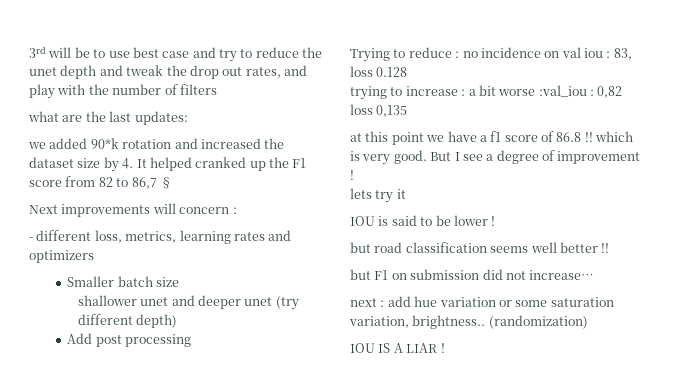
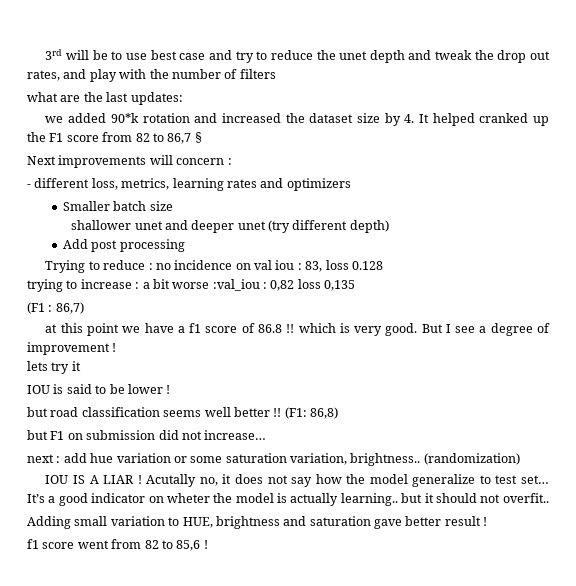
(408, 111) none -> [27,302,84,314] // (F1 : 86,7)
(610, 248) none -> [284,407,338,419] (F1: 86,8)
(445, 348) none -> [146,474,549,487] [27,493,549,506] [27,516,488,529] [27,539,208,551] Acutally no, it does not say how the model generalize to test set… It’s a good indicator on wheter the model is actually learning.. but it should not overfit.. // Adding small variation to HUE, brightness and saturation gave better result ! // f1 score went from 82 to 85,6 !

